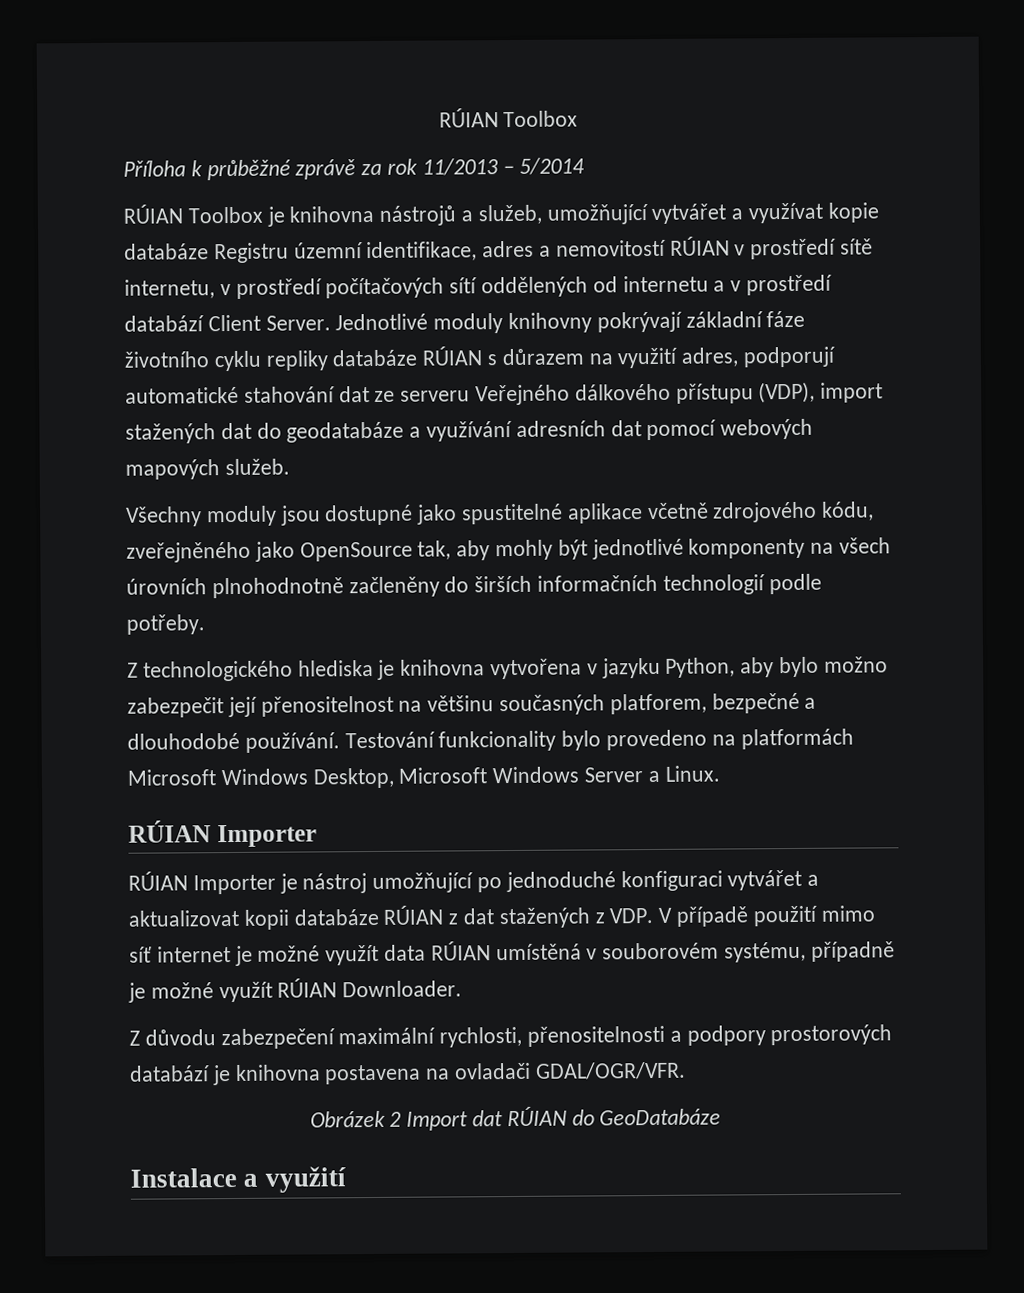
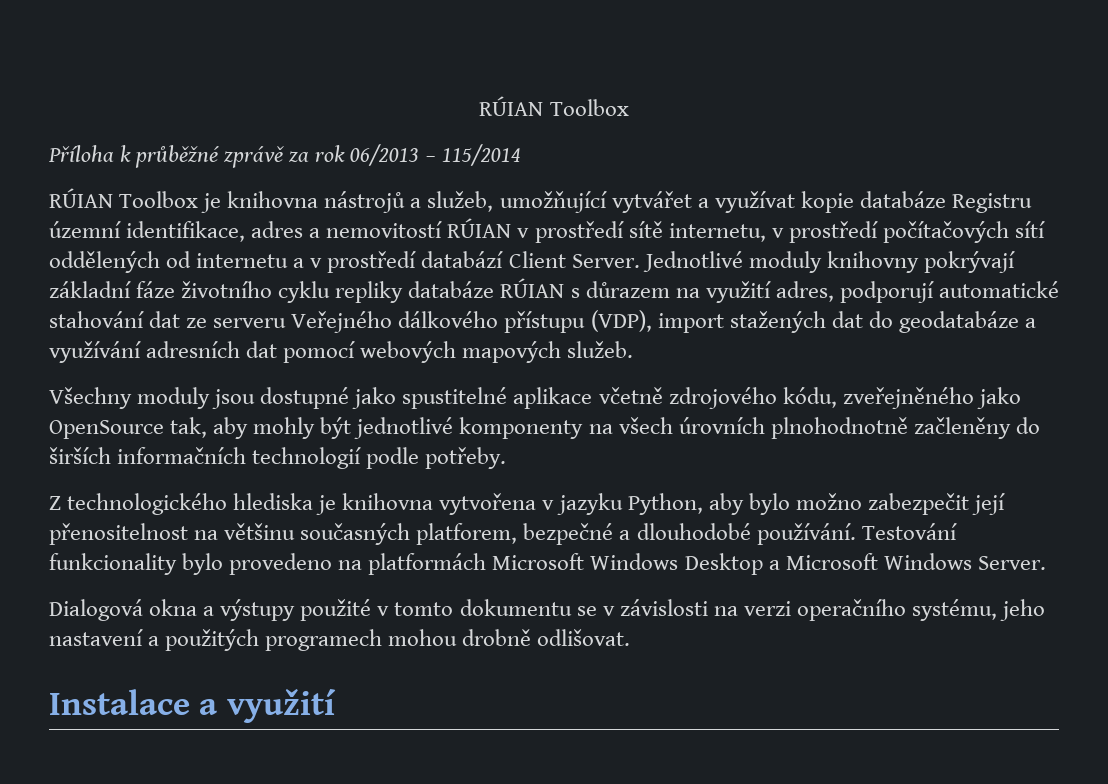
[421,157,586,176] 11/2013 – 5/2014 -> [350,144,521,166] 06/2013 – 115/2014
[312,765,720,789] [128,820,317,848] [128,869,820,895] [128,905,875,930] [129,941,895,966] [128,978,463,1003] [129,1024,893,1050] [129,1061,686,1086] [309,1106,722,1131] Desktop, Microsoft Windows Server a Linux. // RÚIAN Importer // RÚIAN Importer je nástroj umožňující po jednoduché konfiguraci vytvářet a aktualizovat kopii databáze RÚIAN z dat stažených z VDP. V případě použití mimo síť internet je možné využít data RÚIAN umístěná v souborovém systému, případně je možné využít RÚIAN Downloader. // Z důvodu zabezpečení maximální rychlosti, přenositelnosti a podpory prostorových databází je knihovna postavena na ovladači GDAL/OGR/VFR. // Obrázek 2 Import dat RÚIAN do GeoDatabáze -> [684,553,1046,575] [49,599,1046,621] [49,629,631,651] Desktop a Microsoft Windows Server. // Dialogová okna a výstupy použité v tomto dokumentu se v závislosti na verzi operačního systému, jeho nastavení a použitých programech mohou drobně odlišovat.

